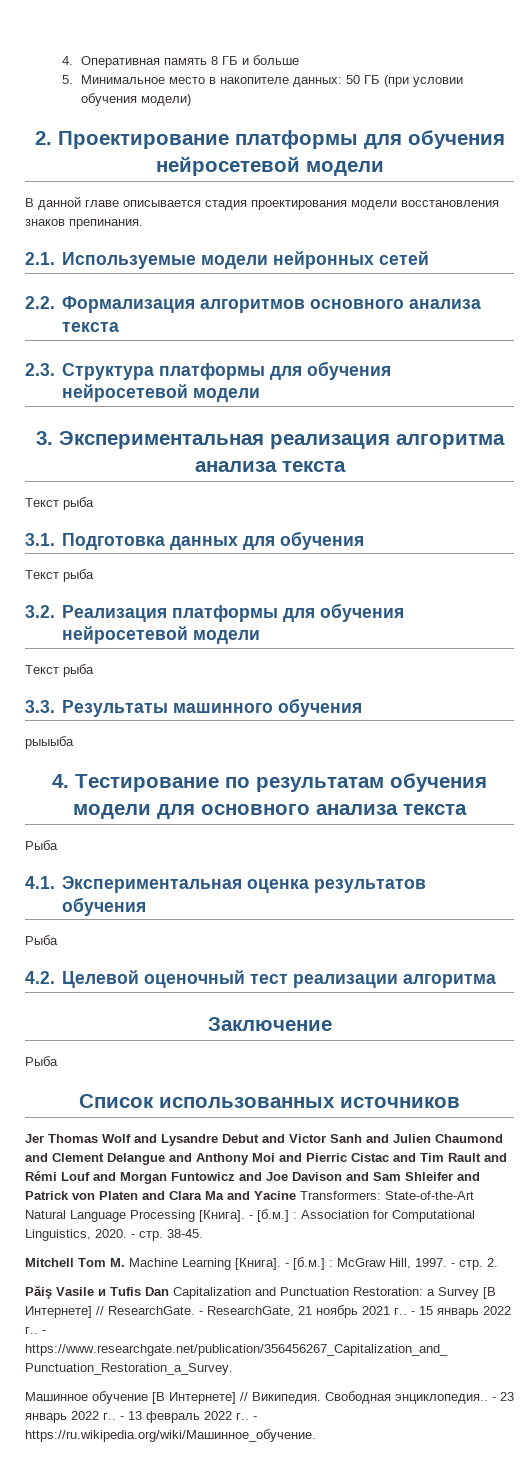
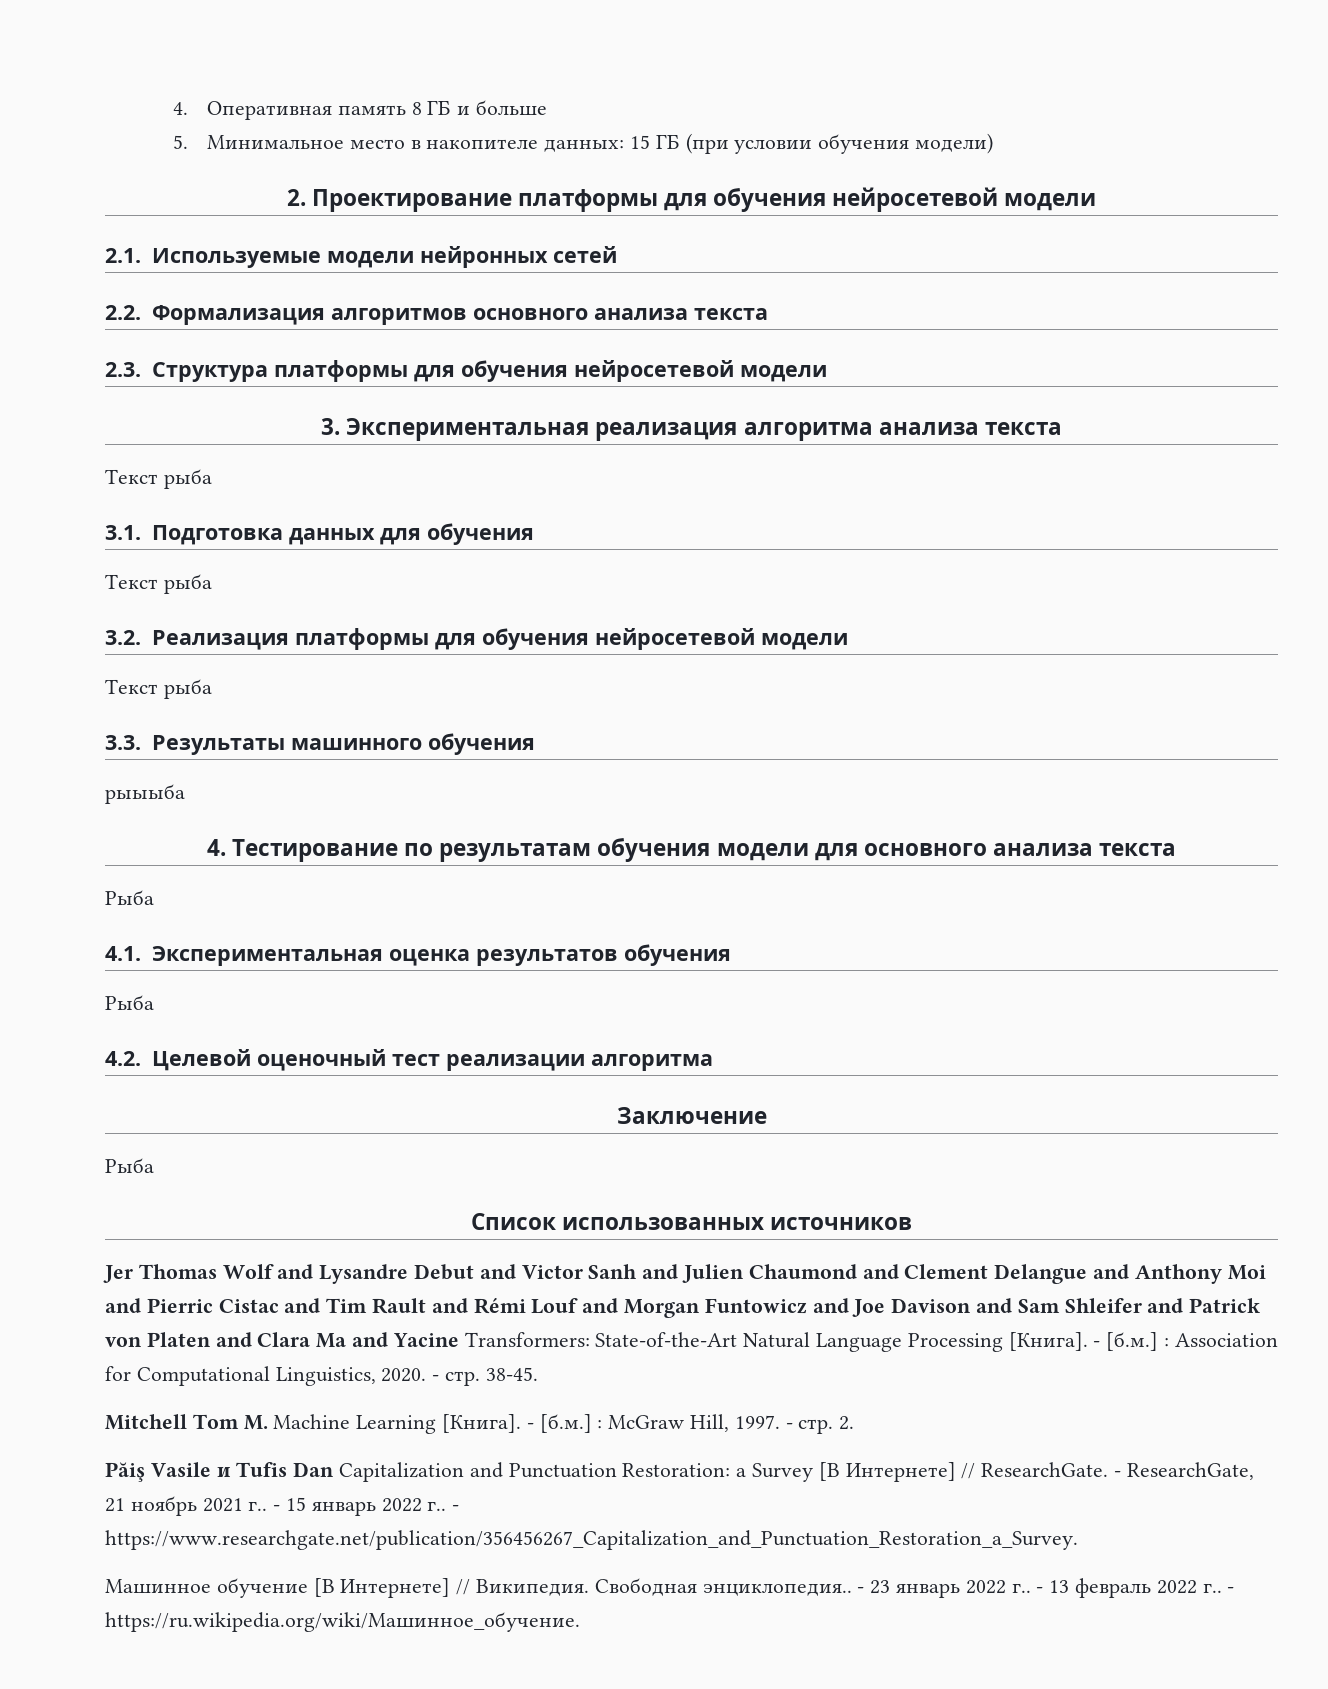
[345,75,360,84] 50 -> [630,135,651,149] 15
[25,196,499,210] [25,219,143,229] // В данной главе описывается стадия проектирования модели восстановления знаков препинания. -> (1097, 202) none

